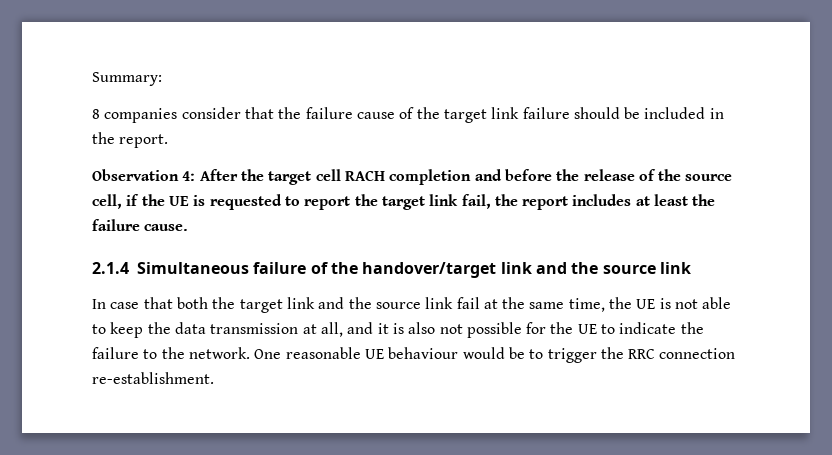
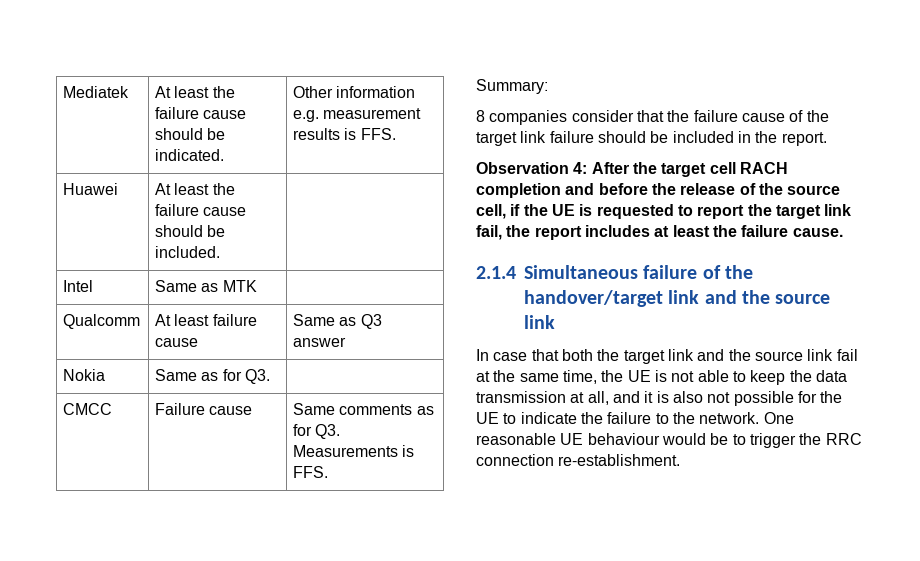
(92, 79) none -> [63,86,130,98] [155,86,235,98] [155,107,247,119] [155,128,226,140] [155,149,225,161] [293,86,416,98] [293,108,422,122] [293,128,396,140] [63,183,119,195] [155,183,235,195] [155,204,247,216] [155,225,226,237] [155,246,221,258] [63,280,94,292] [155,280,257,292] [63,314,141,329] [155,314,257,326] [155,338,199,347] [293,314,382,329] [293,337,347,347] [63,369,106,381] [155,369,271,384] [63,403,113,415] [155,403,253,415] [293,403,434,415] [293,424,341,439] [293,445,415,457] [293,466,329,478] Mediatek | At least the failure cause should be indicated. | Other information e.g. measurement results is FFS. // Huawei | At least the failure cause should be included. | // Intel | Same as MTK | // Qualcomm | At least failure cause | Same as Q3 answer // Nokia | Same as for Q3. | // CMCC | Failure cause | Same comments as for Q3. Measurements is FFS. //

